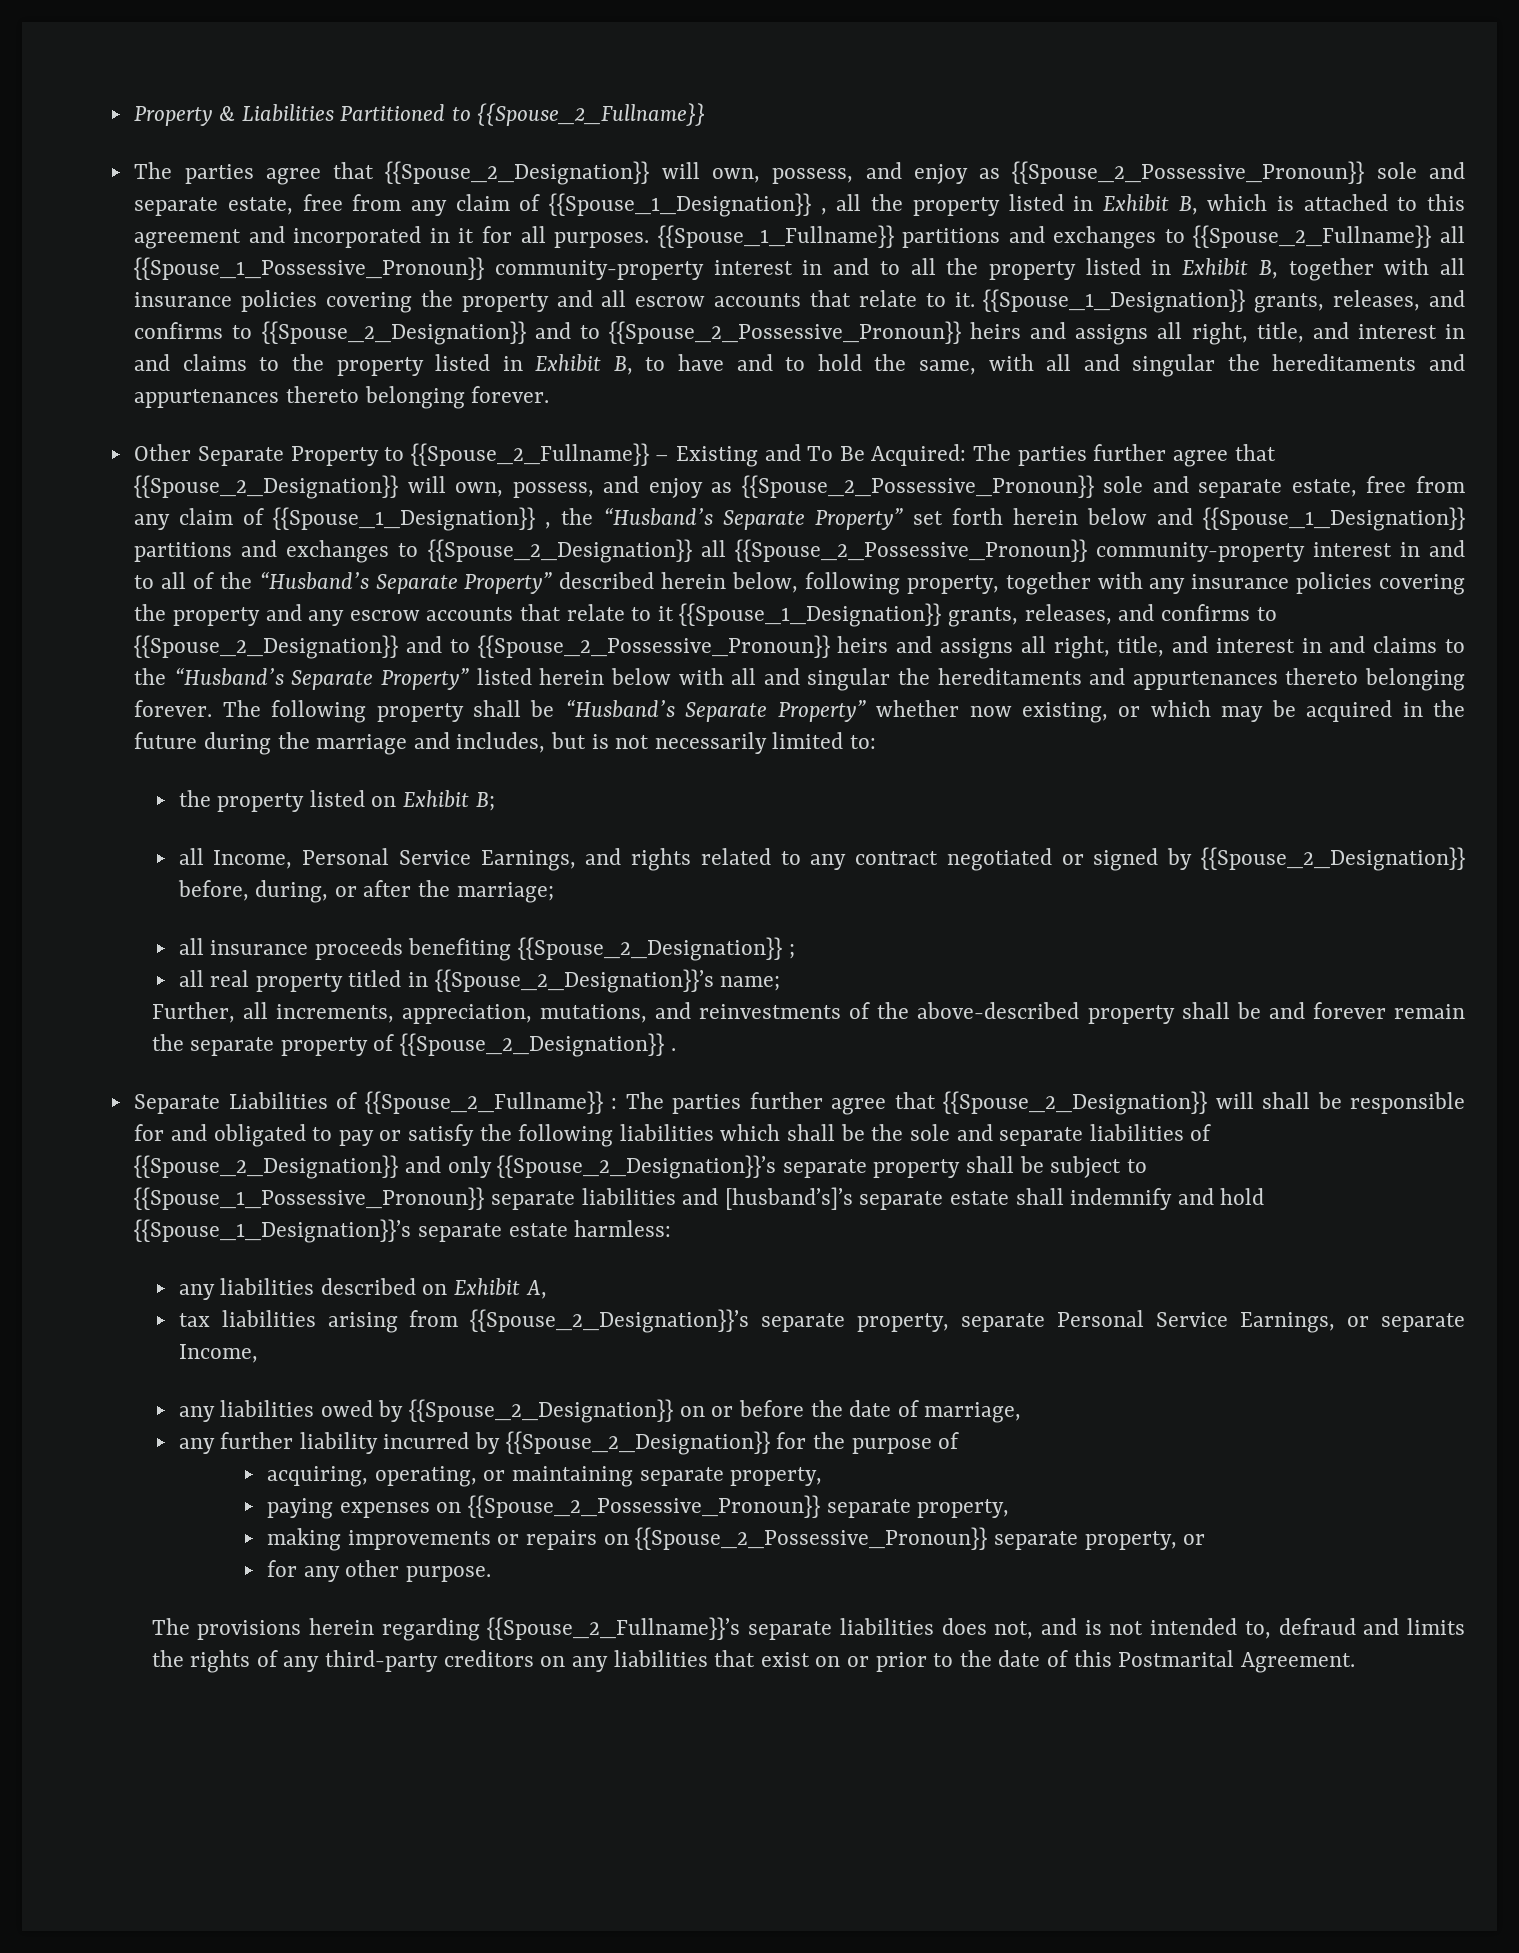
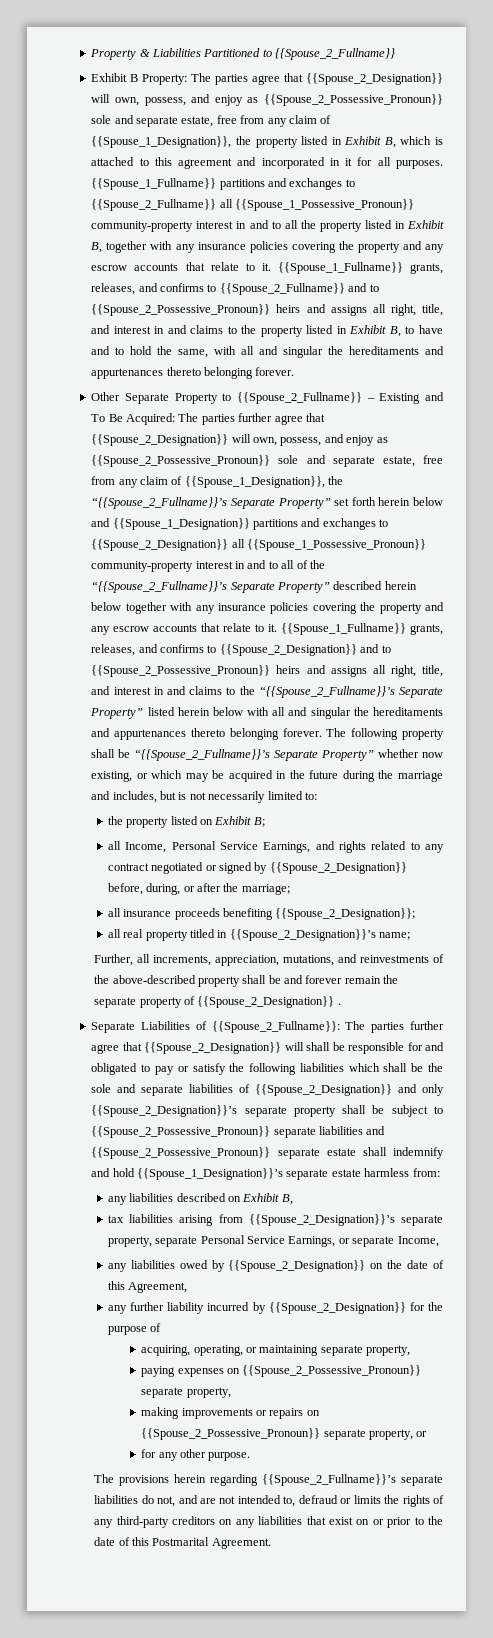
(706, 114) none -> [91,73,188,85] Exhibit B Property:
[549,193,862,217] {{Spouse_1_Designation}} , all -> [91,136,232,148] {{Spouse_1_Designation}},
[1440,258,1466,275] [134,289,1466,313] [134,321,526,345] all insurance policies covering the property and all escrow accounts that relate to it. {{Spouse_1_Designation}} grants, releases, and confirms to {{Spouse_2_Designation}} -> [175,241,445,253] [91,262,443,274] [91,283,345,295] any insurance policies covering the property and any escrow accounts that relate to it. {{Spouse_1_Fullname}} grants, releases, and confirms to {{Spouse_2_Fullname}}
[273,507,714,531] {{Spouse_1_Designation}} , the “Husband’s -> [184,476,344,488] [91,497,228,509] {{Spouse_1_Designation}}, the “{{Spouse_2_Fullname}}’s
[734,539,1087,562] {{Spouse_2_Possessive_Pronoun}} -> [247,539,427,551] {{Spouse_1_Possessive_Pronoun}}
[258,571,369,590] “Husband’s -> [91,581,228,593] “{{Spouse_2_Fullname}}’s
[732,572,999,595] below, following property, -> [91,602,122,611] below
[657,603,942,627] it {{Spouse_1_Designation}} -> [268,623,407,635] it. {{Spouse_1_Fullname}}
[173,667,284,686] “Husband’s -> [258,686,395,698] “{{Spouse_2_Fullname}}’s
[564,699,675,718] “Husband’s -> [134,749,271,761] “{{Spouse_2_Fullname}}’s
[518,937,795,961] {{Spouse_2_Designation}} ; -> [275,908,416,920] {{Spouse_2_Designation}};
[364,1091,618,1114] {{Spouse_2_Fullname}} : -> [211,1021,340,1033] {{Spouse_2_Fullname}}:
[134,1187,485,1210] {{Spouse_1_Possessive_Pronoun}} -> [91,1126,271,1138] {{Spouse_2_Possessive_Pronoun}}
[724,1187,853,1210] [husband’s]’s -> [91,1147,271,1159] {{Spouse_2_Possessive_Pronoun}}
[574,1220,672,1237] harmless: -> [364,1168,440,1177] harmless from:
[525,1280,547,1299] A, -> [281,1194,293,1205] B,
[711,1400,1022,1423] or before the date of marriage, -> [387,1260,444,1269] [107,1281,188,1293] the date of this Agreement,
[941,1618,987,1635] does -> [141,1495,154,1504] do
[1084,1620,1102,1635] is -> [200,1498,217,1504] are
[1363,1618,1400,1635] and -> [340,1498,352,1504] or

